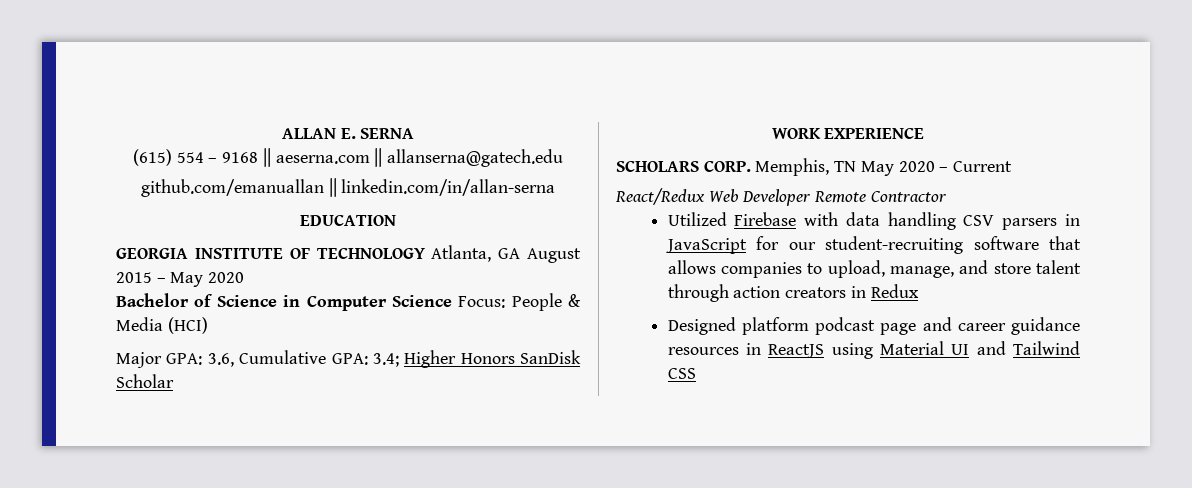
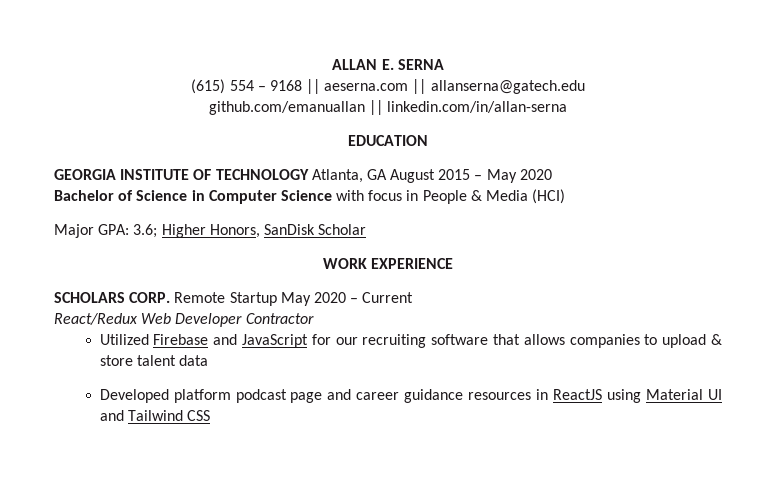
[458,296,506,308] Focus: -> [336,190,419,201] with focus in
[207,350,515,368] 3.6, Cumulative GPA: 3.4; Higher Honors -> [133,224,260,238] 3.6; Higher Honors,
[755,158,857,176] Memphis, TN -> [174,292,277,306] Remote Startup
[814,191,867,203] Remote -> (243, 320) none
[804,212,1080,230] with data handling CSV parsers in -> [213,334,238,345] and
[825,236,964,254] student-recruiting -> [362,334,427,348] recruiting
[827,260,1081,278] [667,284,919,302] [667,317,736,335] upload, manage, and store talent through action creators in Redux // Designed -> [662,334,723,348] [99,355,208,366] [99,389,169,403] upload & store talent data // Developed

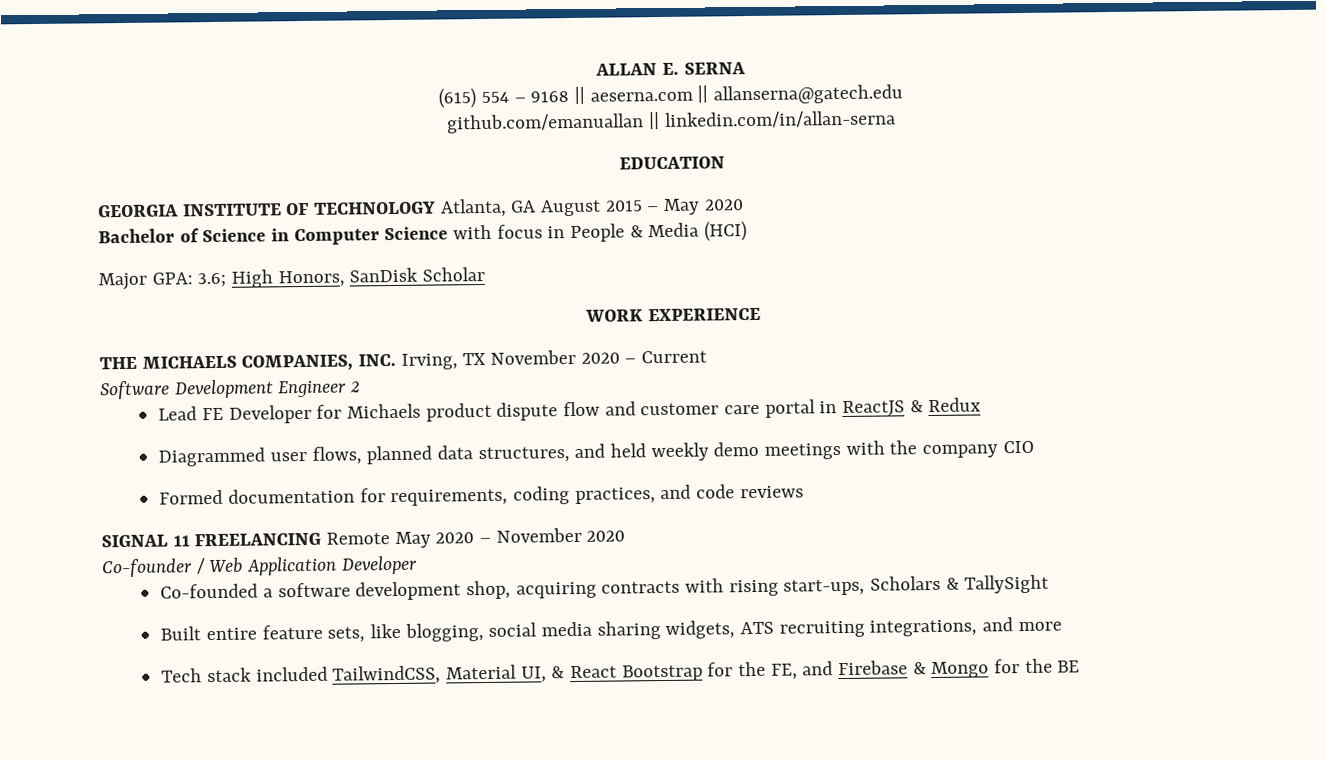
[161,224,206,238] Higher -> [231,269,274,288] High
[54,292,414,306] [54,313,314,327] [99,334,723,348] [99,355,208,366] [99,389,723,403] [99,410,210,421] SCHOLARS CORP. Remote Startup May 2020 – Current // React/Redux Web Developer Contractor // Utilized Firebase and JavaScript for our recruiting software that allows companies to upload & store talent data // Developed platform podcast page and career guidance resources in ReactJS using Material UI and Tailwind CSS -> [99,349,708,372] [99,379,362,400] [158,397,982,424] [158,440,1034,467] [159,484,804,507] [101,527,626,549] [101,555,418,578] [160,574,1050,601] [160,617,1062,643] [161,658,1081,685] THE MICHAELS COMPANIES, INC. Irving, TX November 2020 – Current // Software Development Engineer 2 // Lead FE Developer for Michaels product dispute flow and customer care portal in ReactJS & Redux // Diagrammed user flows, planned data structures, and held weekly demo meetings with the company CIO // Formed documentation for requirements, coding practices, and code reviews // SIGNAL 11 FREELANCING Remote May 2020 – November 2020 // Co-founder / Web Application Developer // Co-founded a software development shop, acquiring contracts with rising start-ups, Scholars & TallySight // Built entire feature sets, like blogging, social media sharing widgets, ATS recruiting integrations, and more // Tech stack included TailwindCSS, Material UI, & React Bootstrap for the FE, and Firebase & Mongo for the BE

